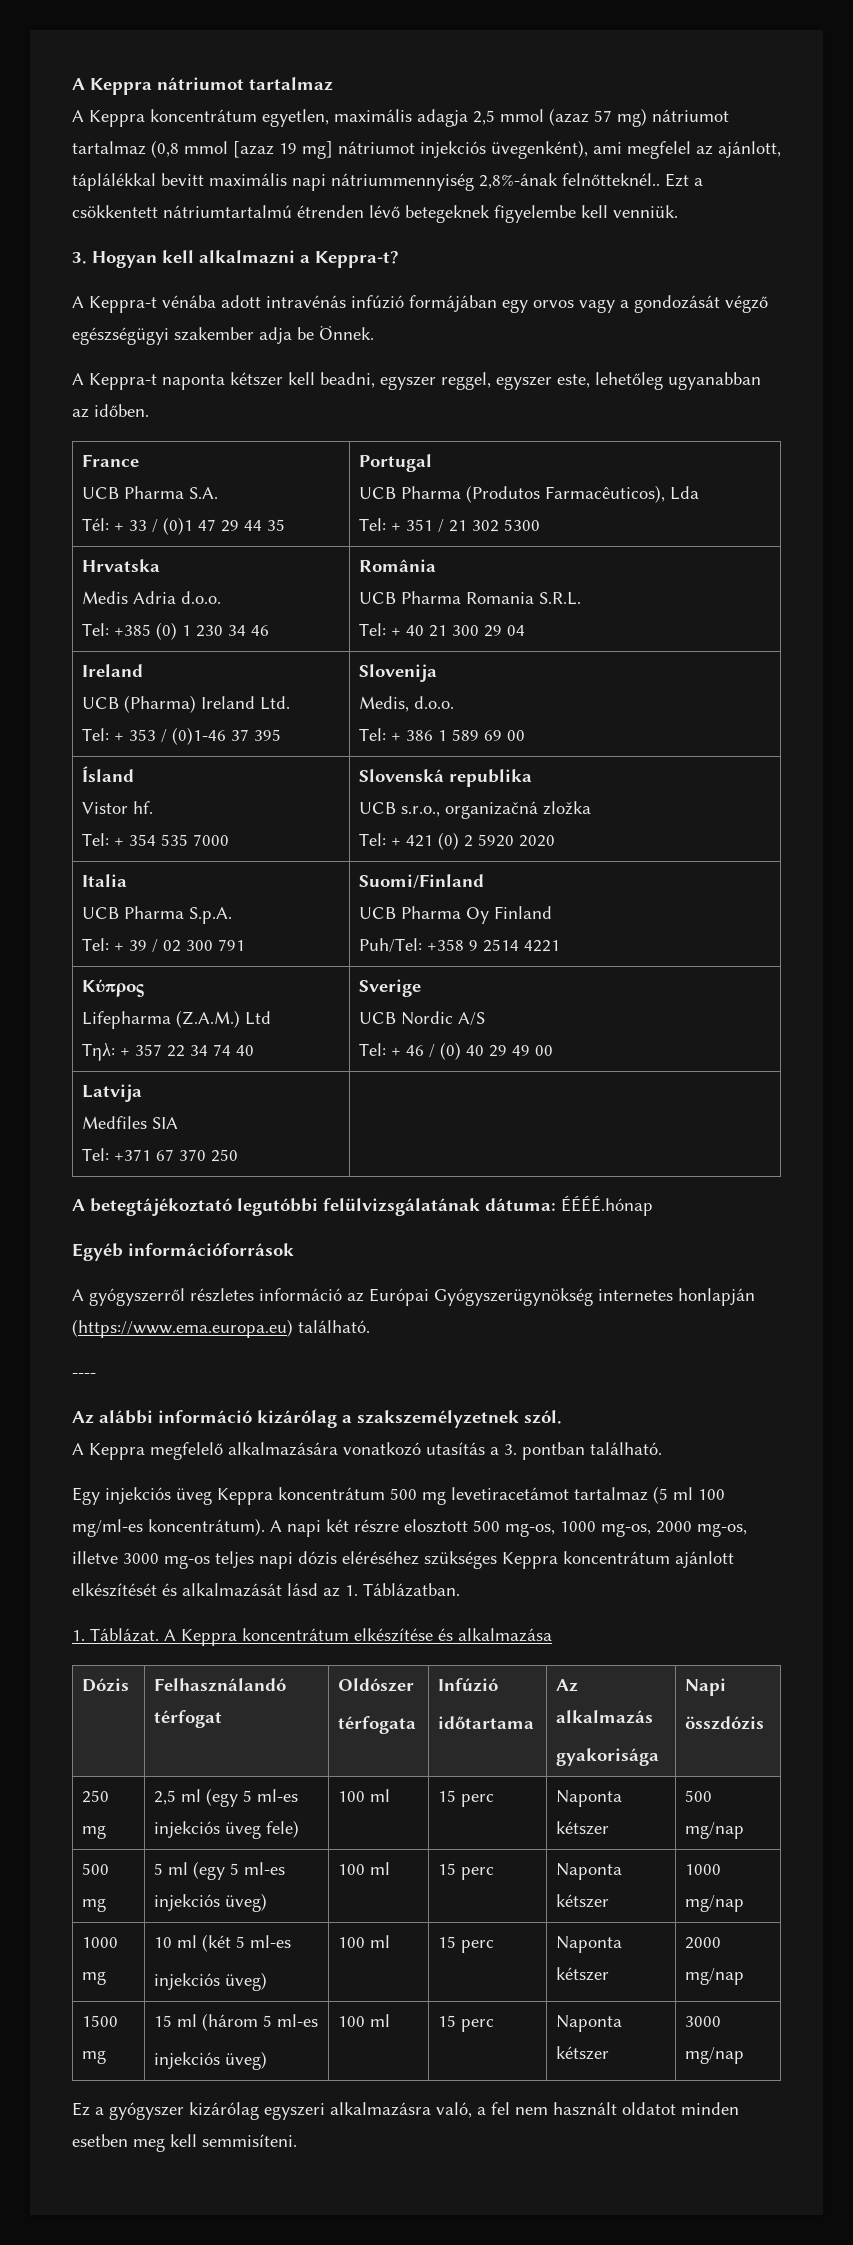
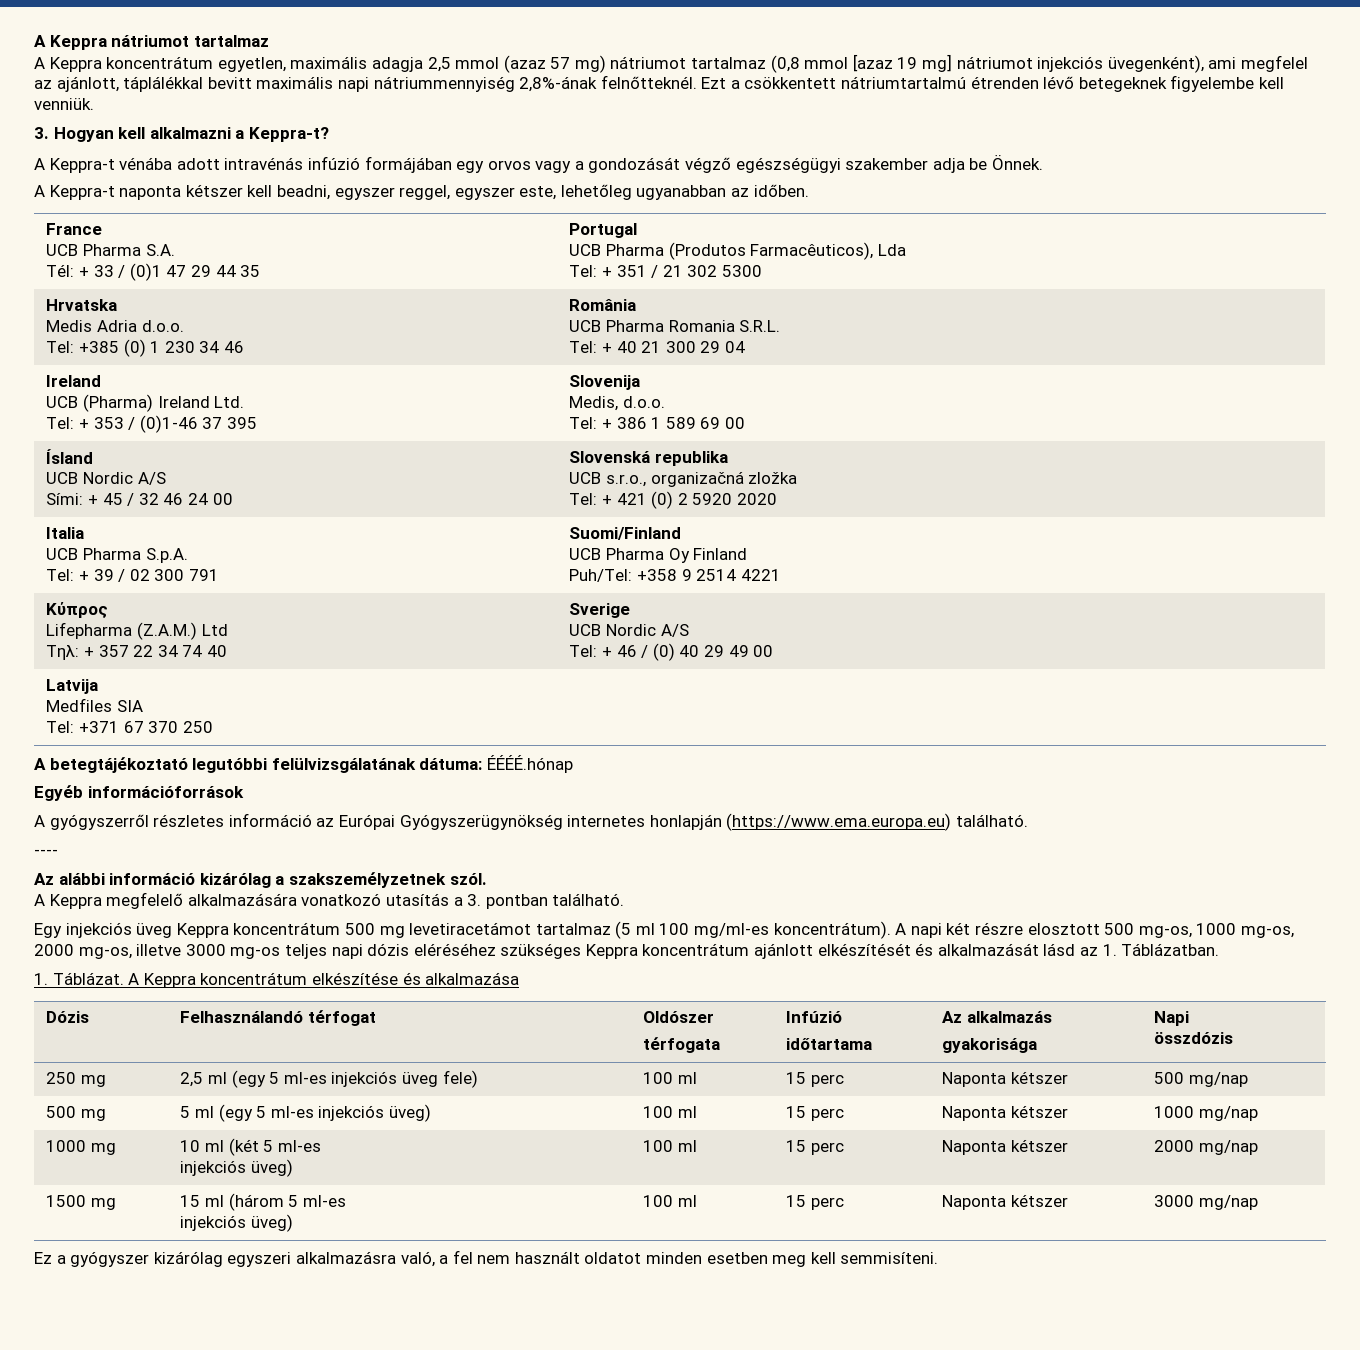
[562,173,660,186] felnőtteknél.. -> [600,75,697,89] felnőtteknél.
[82,801,154,814] [82,833,230,846] Vistor hf. // Tel: + 354 535 7000 -> [46,472,166,485] [46,493,233,506] UCB Nordic A/S // Sími: + 45 / 32 46 24 00

